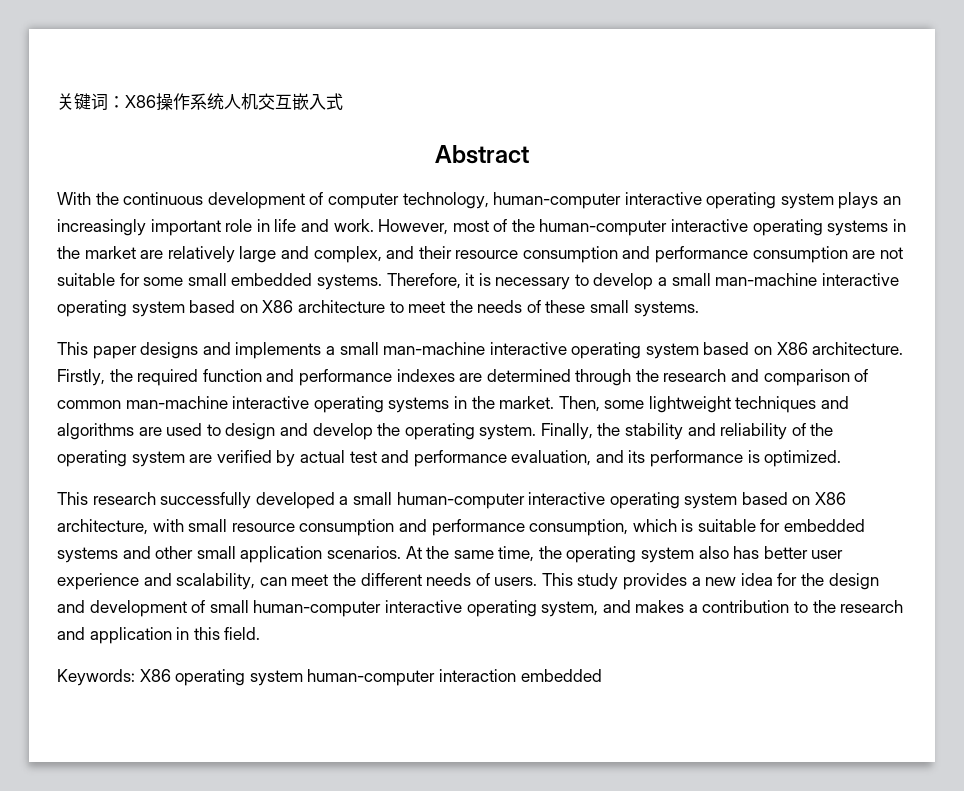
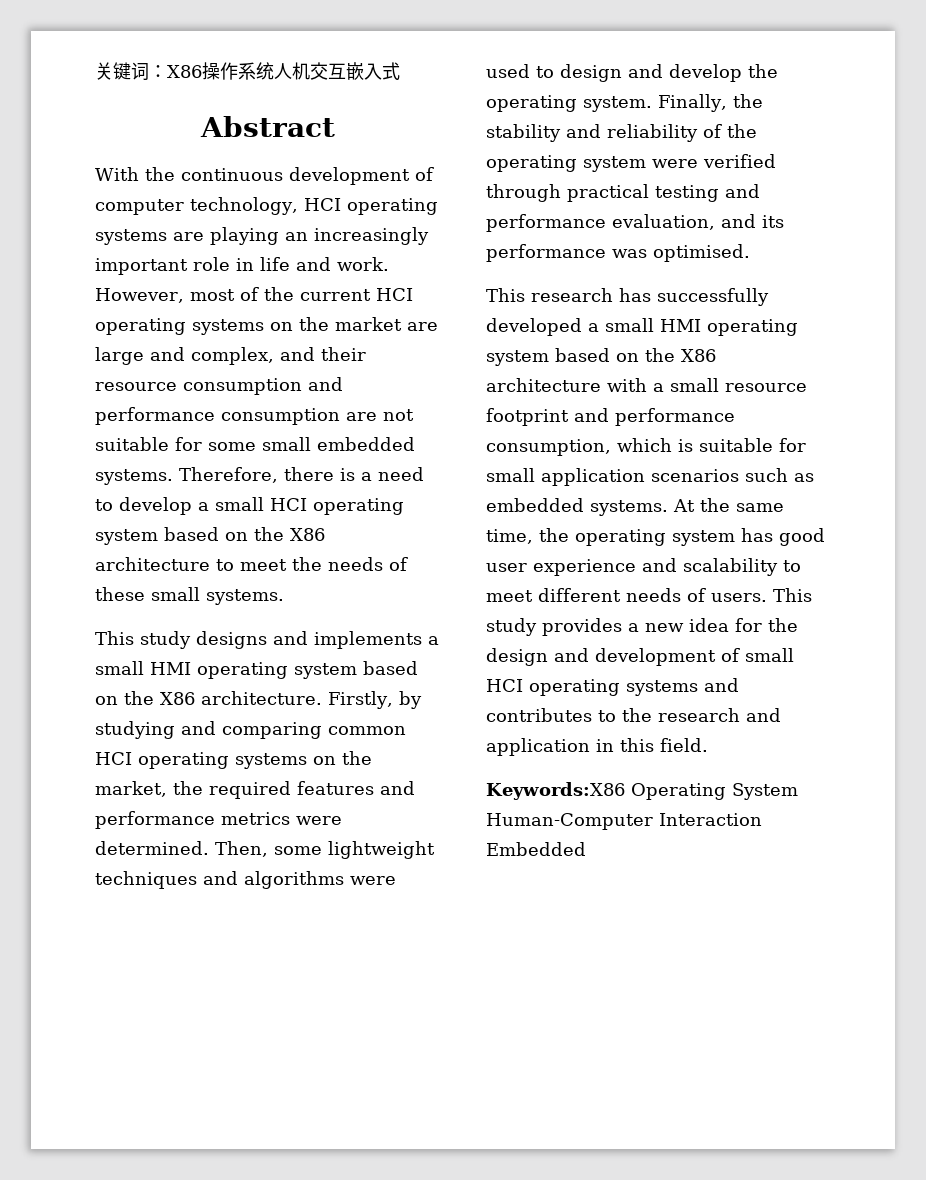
[493,192,879,209] human-computer interactive operating system plays -> [303,198,438,215] [95,227,279,245] HCI operating systems are playing
[539,219,906,236] human-computer interactive operating systems in -> [299,288,413,301] [95,318,293,335] current HCI operating systems on
[167,246,235,263] relatively -> (438, 326) none
[465,273,571,290] it is necessary -> [284,467,424,481] there is a need
[715,273,899,286] [57,300,258,317] man-machine interactive operating system based on -> [270,498,404,515] [95,527,284,545] HCI operating system based on the
[92,346,137,359] paper -> [140,631,191,649] study
[383,342,773,359] man-machine interactive operating system based on -> [150,661,418,679] [95,691,154,705] HMI operating system based on the
(105, 377) none -> [398,691,422,709] [95,721,406,739] [95,751,372,769] [95,781,167,797] by studying and comparing common HCI operating systems on the market,
[202,369,869,386] [57,396,555,413] function and performance indexes are determined through the research and comparison of common man-machine interactive operating systems in the market. -> [297,781,415,795] [95,811,342,829] [95,841,209,855] features and performance metrics were determined.
[138,427,162,436] are -> [350,876,396,885] were
[189,450,377,467] are verified by actual test -> [652,154,776,168] [486,184,719,202] were verified through practical testing
[747,450,842,467] is optimized. -> [612,244,750,262] was optimised.
(156, 498) none -> [619,288,651,302] has
[396,492,847,509] [57,519,184,535] human-computer interactive operating system based on X86 architecture, with -> [660,319,798,336] [486,348,716,366] [486,378,664,392] HMI operating system based on the X86 architecture with a
[299,519,395,536] consumption -> [486,408,569,426] footprint
[784,519,866,532] [57,546,401,563] embedded systems and other small application scenarios. -> [486,468,814,486] [486,498,668,516] small application scenarios such as embedded systems.
[698,546,844,559] [57,573,356,590] also has better user experience and scalability, can meet the -> [741,528,825,546] [486,558,801,576] [486,590,533,602] has good user experience and scalability to meet
[253,600,790,617] human-computer interactive operating system, and makes a contribution -> [486,678,739,696] [486,708,592,722] HCI operating systems and contributes
[57,669,602,686] Keywords: X86 operating system human-computer interaction embedded -> [486,782,798,800] [486,813,762,830] [486,842,586,856] Keywords:X86 Operating System Human-Computer Interaction Embedded

